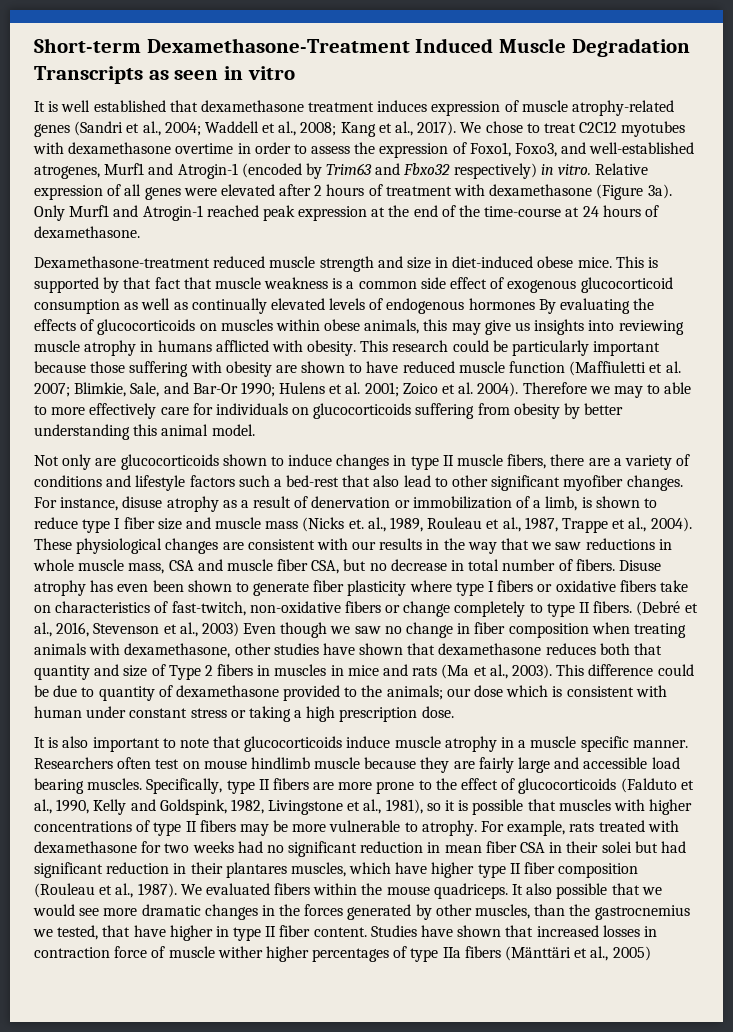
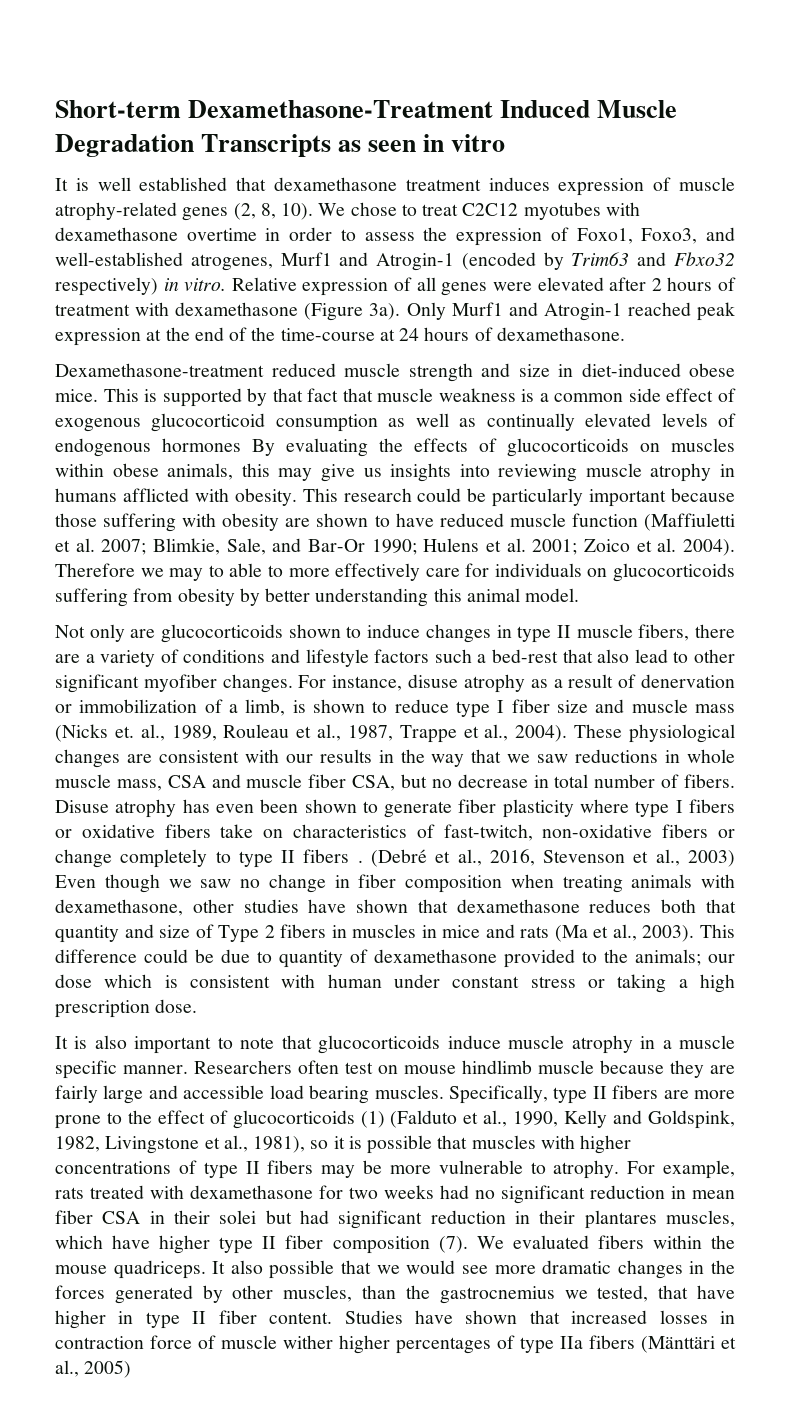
[74,121,457,137] (Sandri et al., 2004; Waddell et al., 2008; Kang et al., 2017). -> [233,203,314,220] (2, 8, 10).
[593,601,633,613] fibers. -> [303,849,363,863] fibers .
(617, 786) none -> [360,1111,385,1128] (1)
[34,883,177,898] (Rouleau et al., 1987). -> [438,1236,468,1253] (7).

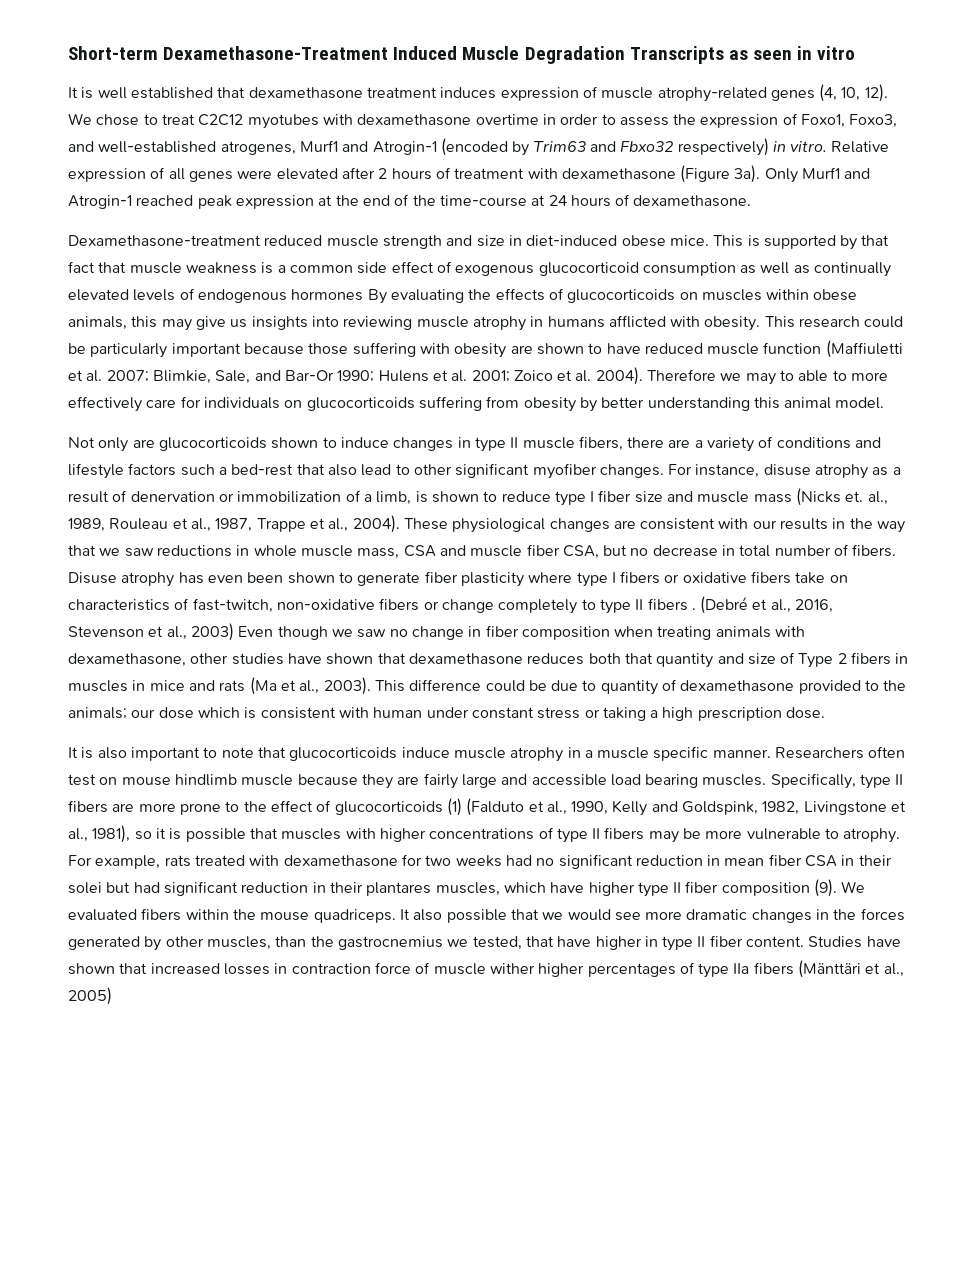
[233,203,314,220] (2, 8, 10). -> [819,84,888,102] (4, 10, 12).
[438,1236,468,1253] (7). -> [814,879,838,897] (9).

